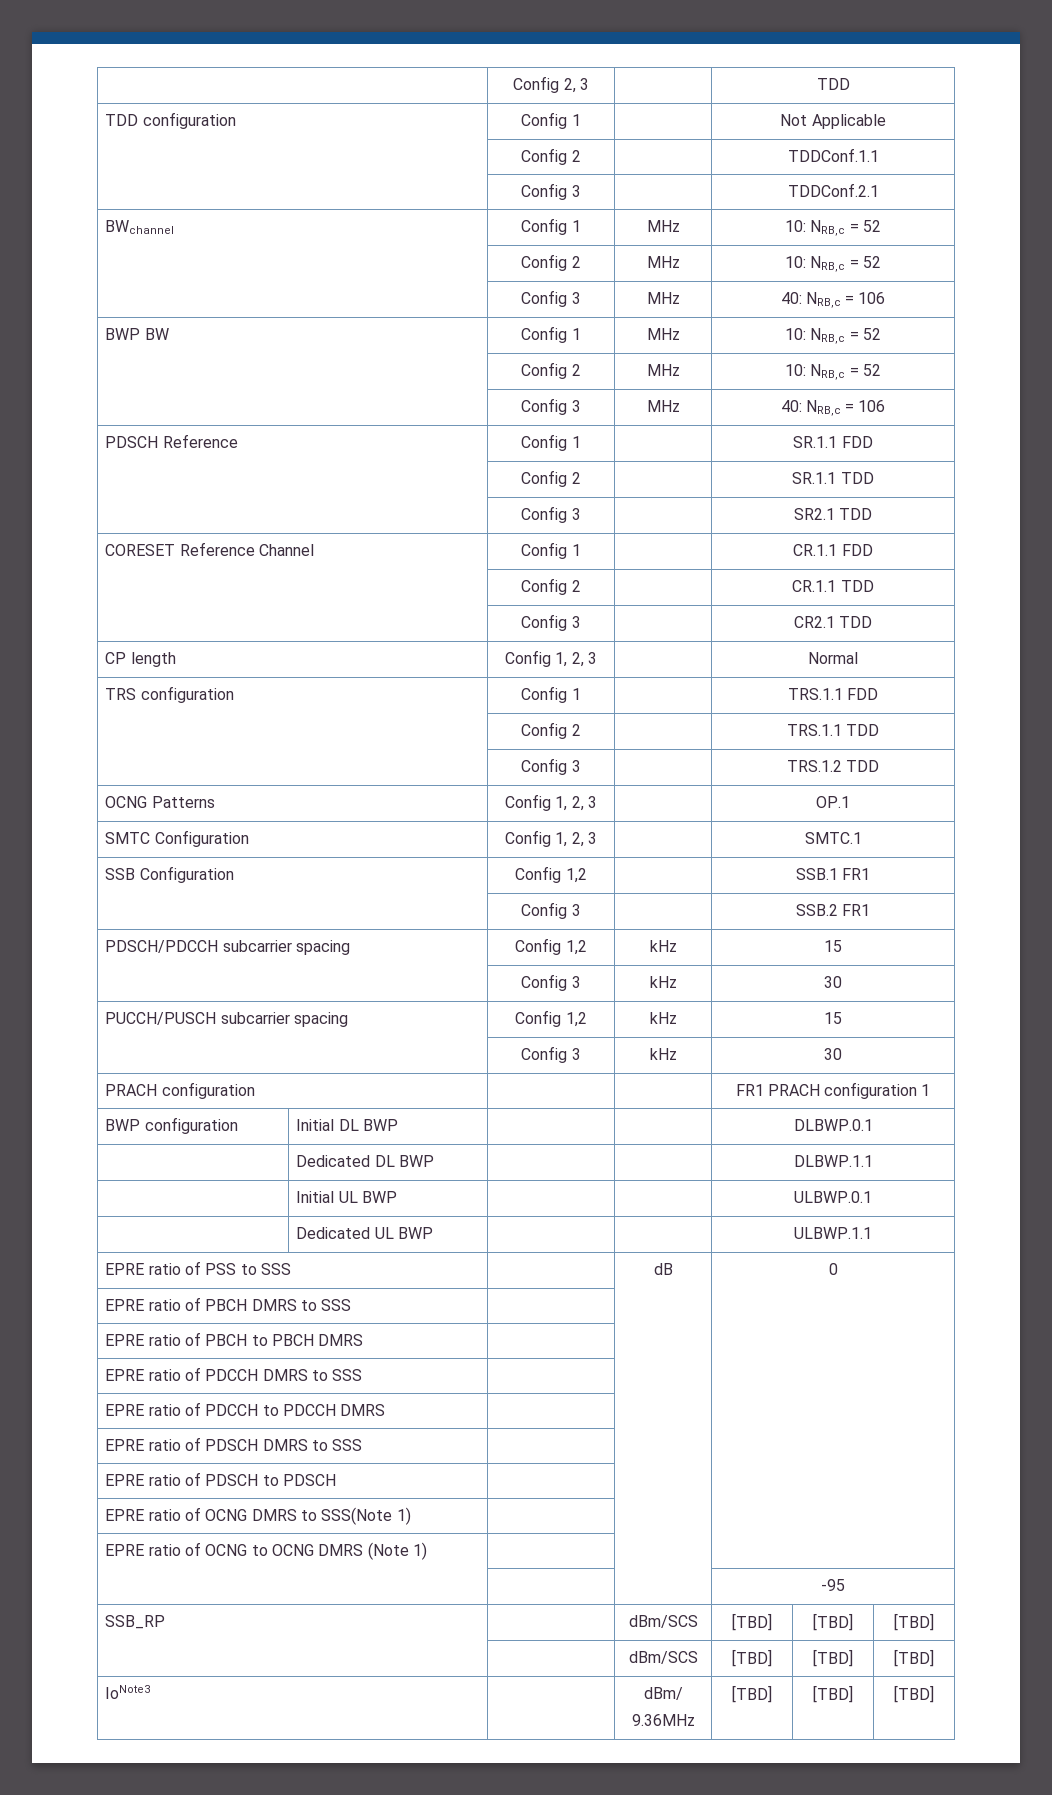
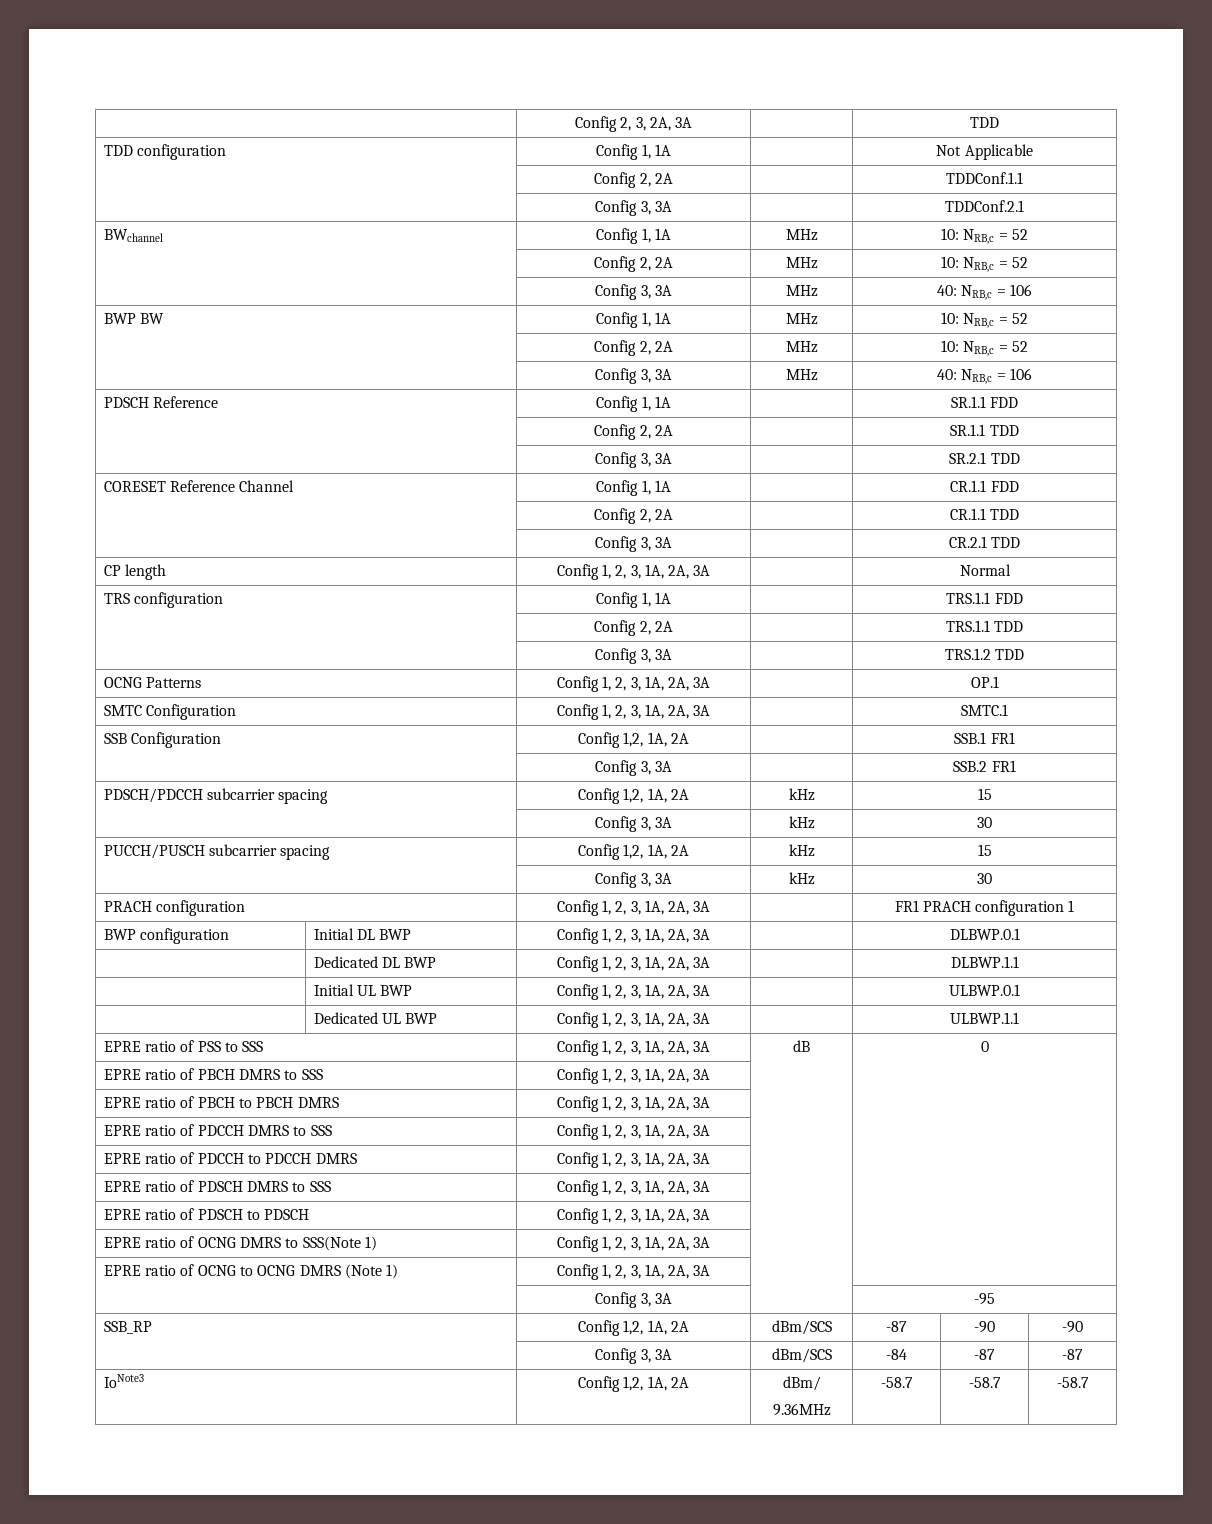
[513,76,589,93] | Config 2, 3 -> [574,116,693,132] | Config 2, 3, 2A, 3A
[571,114,581,126] 1 -> [641,144,671,159] 1, 1A
[571,150,581,162] 2 -> [639,173,673,187] 2, 2A
[571,185,581,197] 3 -> [640,201,672,215] 3, 3A
[571,220,581,232] [646,220,680,232] [785,220,881,236] [521,254,581,271] [646,256,680,268] [785,256,881,272] [521,290,581,307] 1 | MHz | 10: NRB,c = 52 // | Config 2 | MHz | 10: NRB,c = 52 // | Config 3 -> [641,228,671,243] [785,229,818,241] [941,228,1028,244] [594,256,673,272] [785,257,818,269] [941,256,1028,272] [595,284,672,300] 1, 1A | MHz | 10: NRB,c = 52 // | Config 2, 2A | MHz | 10: NRB,c = 52 // | Config 3, 3A
[571,328,581,340] [646,328,680,340] [785,328,881,344] [521,362,581,379] [646,364,680,376] [785,364,881,380] [521,398,581,415] 1 | MHz | 10: NRB,c = 52 // | Config 2 | MHz | 10: NRB,c = 52 // | Config 3 -> [641,312,671,327] [785,313,818,325] [941,312,1028,328] [594,340,673,356] [785,341,818,353] [941,340,1028,356] [595,368,672,384] 1, 1A | MHz | 10: NRB,c = 52 // | Config 2, 2A | MHz | 10: NRB,c = 52 // | Config 3, 3A
[571,436,581,448] 1 -> [641,396,671,411] 1, 1A
[571,472,581,484] 2 -> [639,425,673,439] 2, 2A
[571,508,581,520] [793,508,835,520] 3 | | SR2.1 -> [640,453,672,467] [949,452,987,464] 3, 3A | | SR.2.1
[571,544,581,556] 1 -> [641,480,671,495] 1, 1A
[571,580,581,592] 2 -> [639,509,673,523] 2, 2A
[571,616,581,628] [793,616,835,628] 3 | | CR2.1 -> [640,537,672,551] [948,536,987,548] 3, 3A | | CR.2.1
[587,652,597,664] 3 -> [630,564,711,579] 3, 1A, 2A, 3A
[571,688,581,700] 1 -> [641,592,671,607] 1, 1A
[571,724,581,736] 2 -> [639,621,673,635] 2, 2A
[571,760,581,772] 3 -> [640,649,672,663] 3, 3A
[587,796,597,808] 3 -> [630,676,711,691] 3, 1A, 2A, 3A
[587,832,597,844] 3 -> [630,704,711,719] 3, 1A, 2A, 3A
[565,868,587,883] 1,2 -> [623,732,689,747] 1,2, 1A, 2A
[571,904,581,916] 3 -> [640,761,672,775] 3, 3A
[565,940,587,955] [649,940,677,952] [824,940,843,952] [521,974,581,991] 1,2 | kHz | 15 // | Config 3 -> [623,788,689,803] [788,788,815,801] [977,788,992,800] [595,816,672,832] 1,2, 1A, 2A | kHz | 15 // | Config 3, 3A
[565,1012,587,1027] [649,1012,677,1024] [824,1012,843,1024] [521,1046,581,1063] 1,2 | kHz | 15 // | Config 3 -> [623,844,689,859] [788,844,815,857] [977,844,992,856] [595,872,672,888] 1,2, 1A, 2A | kHz | 15 // | Config 3, 3A
(255, 1090) none -> [556,900,711,916] Config 1, 2, 3, 1A, 2A, 3A
[793,1119,873,1131] [296,1155,435,1167] [793,1155,873,1167] [296,1191,398,1203] [794,1191,873,1203] [296,1227,434,1239] | | DLBWP.0.1 // | Dedicated DL BWP | | | DLBWP.1.1 // | Initial UL BWP | | | ULBWP.0.1 // | Dedicated UL BWP | -> [556,928,711,944] [949,928,1020,940] [313,956,437,968] [556,956,711,972] [950,956,1019,968] [313,984,413,996] [556,984,711,1000] [949,984,1020,996] [313,1012,438,1024] [556,1012,711,1028] Config 1, 2, 3, 1A, 2A, 3A | | DLBWP.0.1 // | Dedicated DL BWP | Config 1, 2, 3, 1A, 2A, 3A | | DLBWP.1.1 // | Initial UL BWP | Config 1, 2, 3, 1A, 2A, 3A | | ULBWP.0.1 // | Dedicated UL BWP | Config 1, 2, 3, 1A, 2A, 3A
(292, 1269) none -> [556,1040,711,1056] Config 1, 2, 3, 1A, 2A, 3A
(352, 1305) none -> [556,1068,711,1084] Config 1, 2, 3, 1A, 2A, 3A
(364, 1340) none -> [556,1096,711,1112] Config 1, 2, 3, 1A, 2A, 3A
(363, 1375) none -> [556,1124,711,1140] Config 1, 2, 3, 1A, 2A, 3A
(386, 1410) none -> [556,1152,711,1168] Config 1, 2, 3, 1A, 2A, 3A
(363, 1445) none -> [556,1180,711,1196] Config 1, 2, 3, 1A, 2A, 3A
(337, 1480) none -> [556,1208,711,1224] Config 1, 2, 3, 1A, 2A, 3A
(411, 1516) none -> [556,1236,711,1252] Config 1, 2, 3, 1A, 2A, 3A
[821,1579,846,1591] [105,1615,166,1629] [628,1615,698,1628] [732,1613,773,1631] [813,1613,854,1631] [894,1613,935,1631] [628,1651,698,1664] [732,1649,773,1667] [813,1649,854,1667] [894,1649,935,1667] [105,1685,151,1699] | | // | | | -95 // SSB_RP | | dBm/SCS | [TBD] | [TBD] | [TBD] // | | dBm/SCS | [TBD] | [TBD] | [TBD] // IoNote3 | -> [556,1264,711,1280] [595,1292,672,1308] [974,1293,995,1305] [103,1321,152,1334] [578,1320,689,1336] [771,1320,832,1335] [886,1321,907,1332] [974,1321,995,1333] [1062,1321,1083,1333] [595,1348,672,1364] [771,1348,832,1363] [886,1349,907,1360] [974,1349,995,1360] [1062,1349,1083,1360] [103,1374,144,1388] [578,1376,689,1392] Config 1, 2, 3, 1A, 2A, 3A | | // | Config 3, 3A | | -95 // SSB_RP | Config 1,2, 1A, 2A | dBm/SCS | -87 | -90 | -90 // | Config 3, 3A | dBm/SCS | -84 | -87 | -87 // IoNote3 | Config 1,2, 1A, 2A
[732,1685,773,1703] [813,1685,854,1703] [894,1685,935,1703] [TBD] | [TBD] | [TBD] -> [880,1377,913,1388] [968,1377,1001,1388] [1056,1377,1089,1388] -58.7 | -58.7 | -58.7

